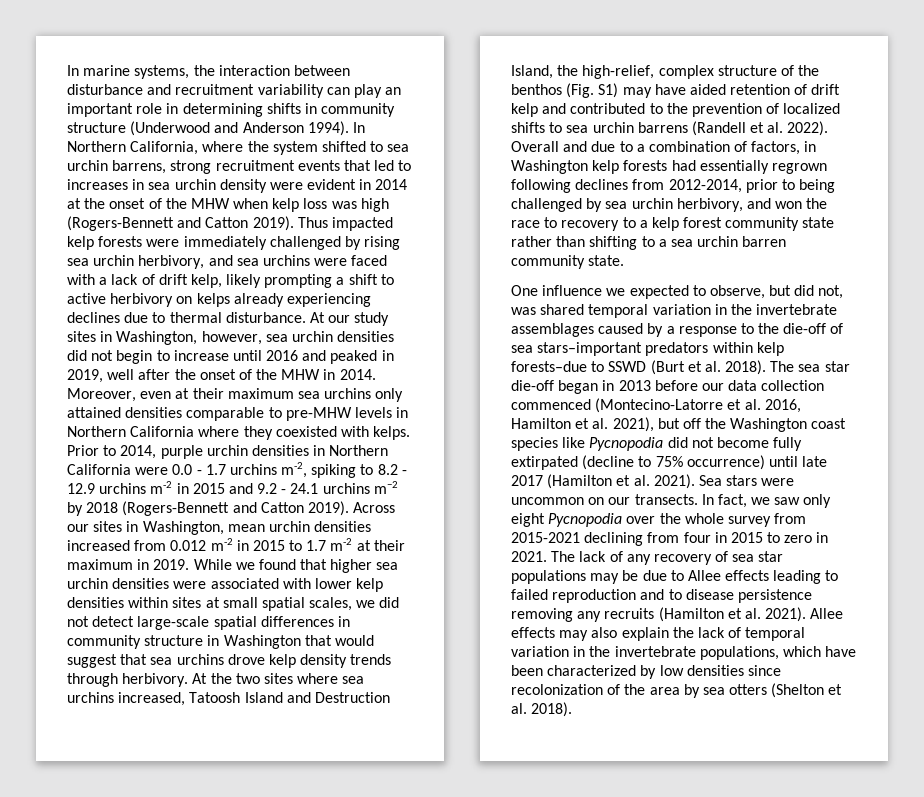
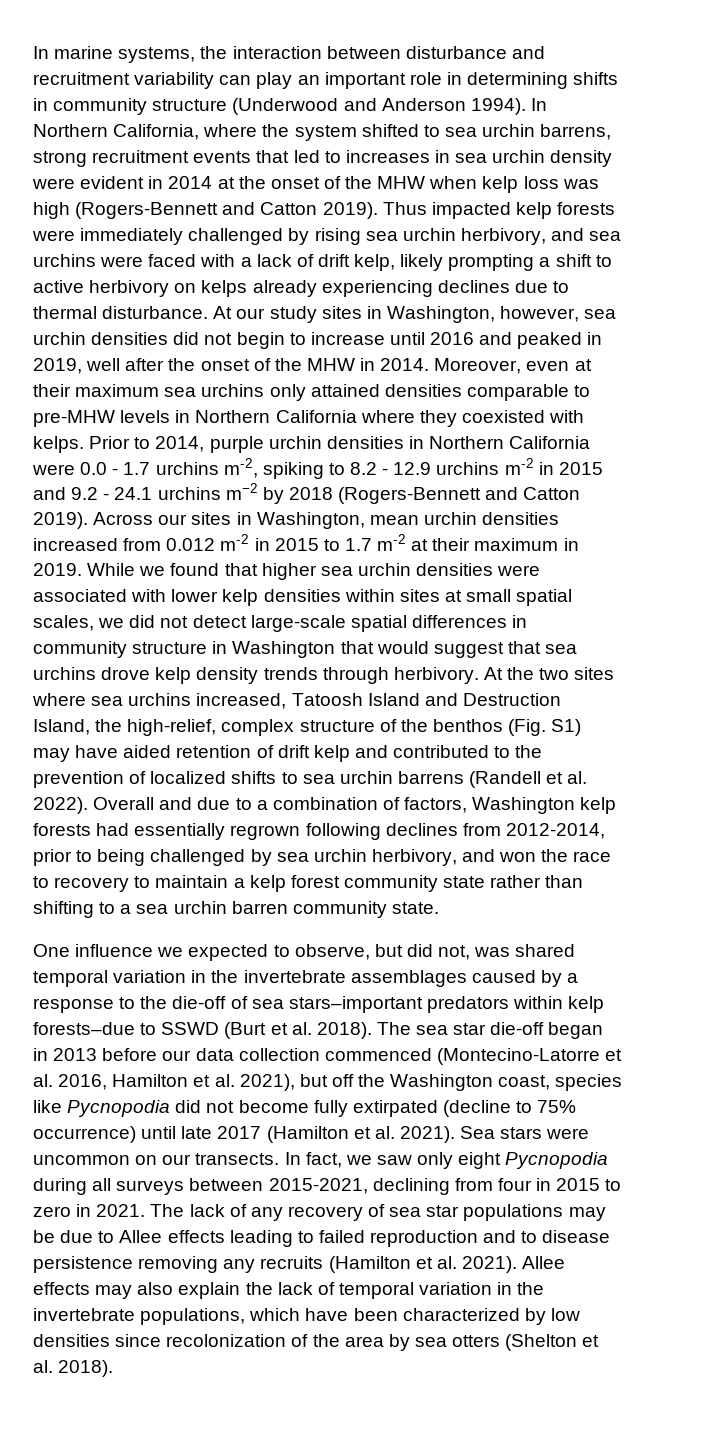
[804,141,817,152] in -> (468, 805) none
(636, 222) none -> [155,875,229,888] maintain
[811,418,847,429] coast -> [498,1075,551,1090] coast,
[626,513,807,527] [511,532,580,543] over the whole survey from 2015-2021 -> [33,1178,368,1195] during all surveys between 2015-2021,

